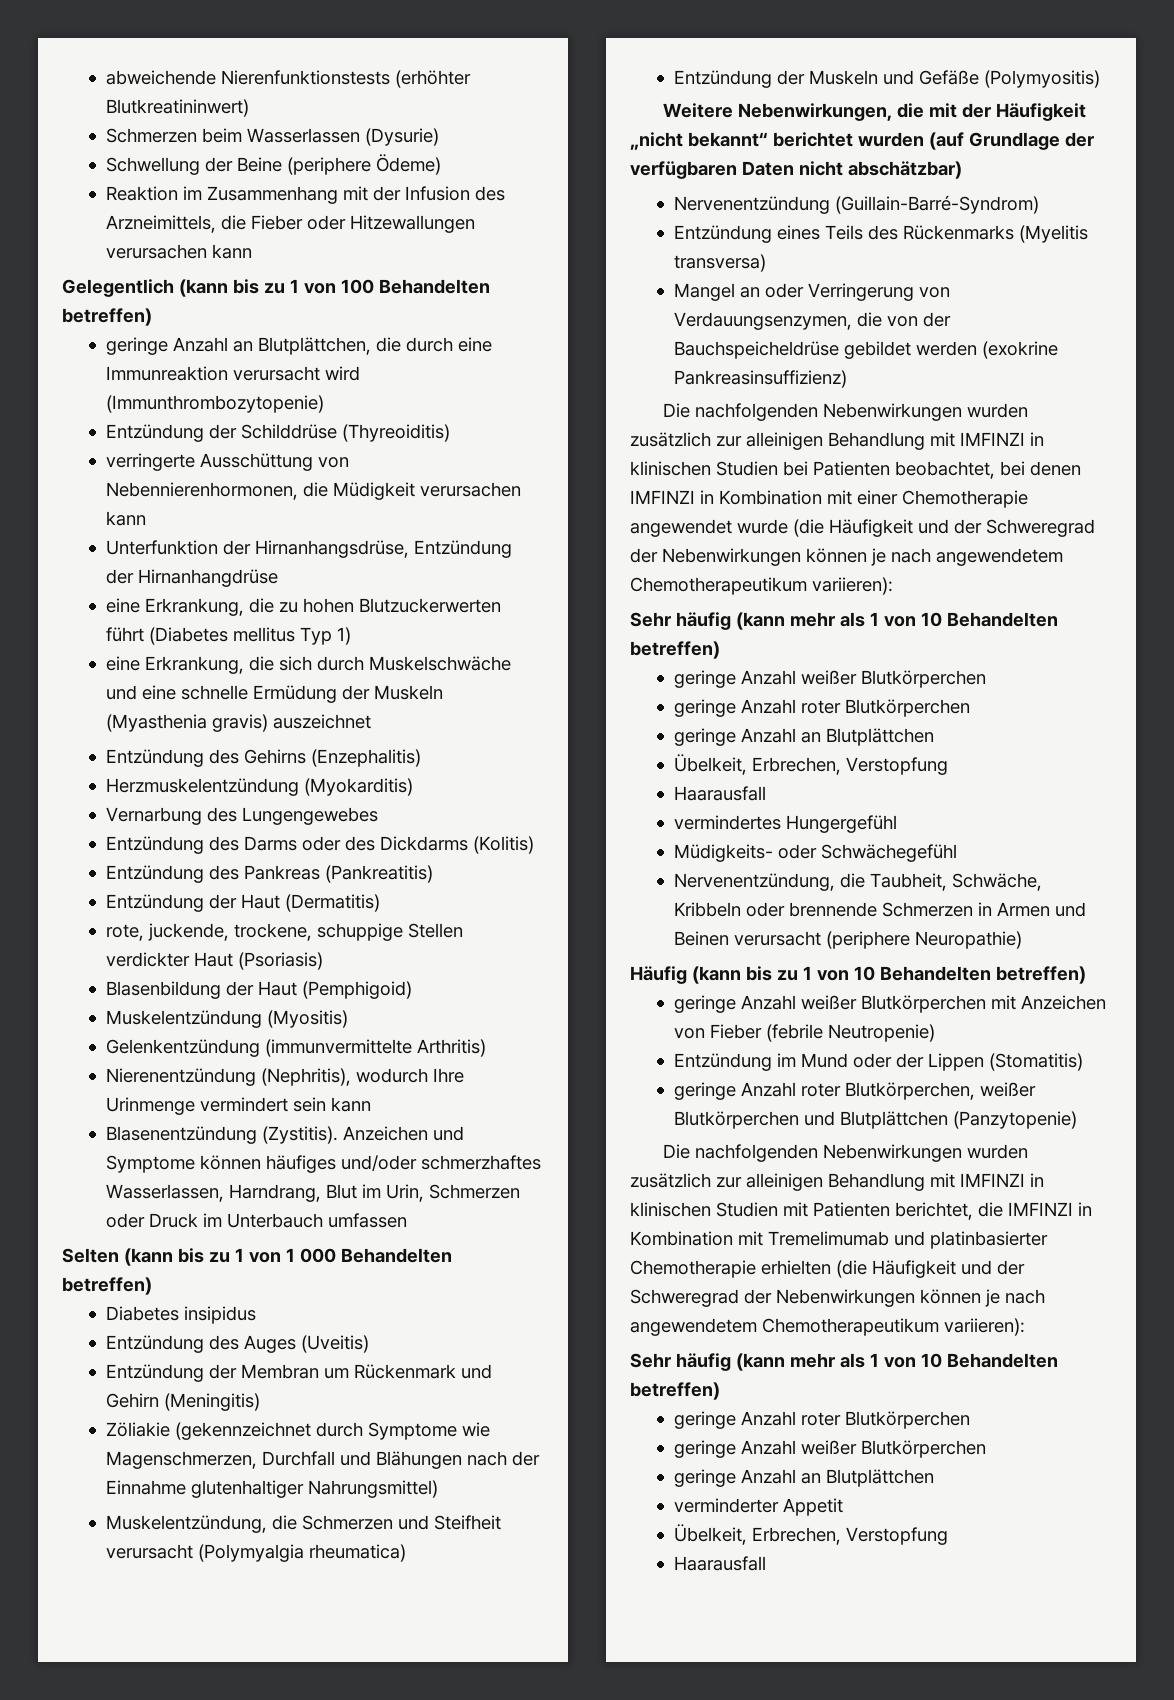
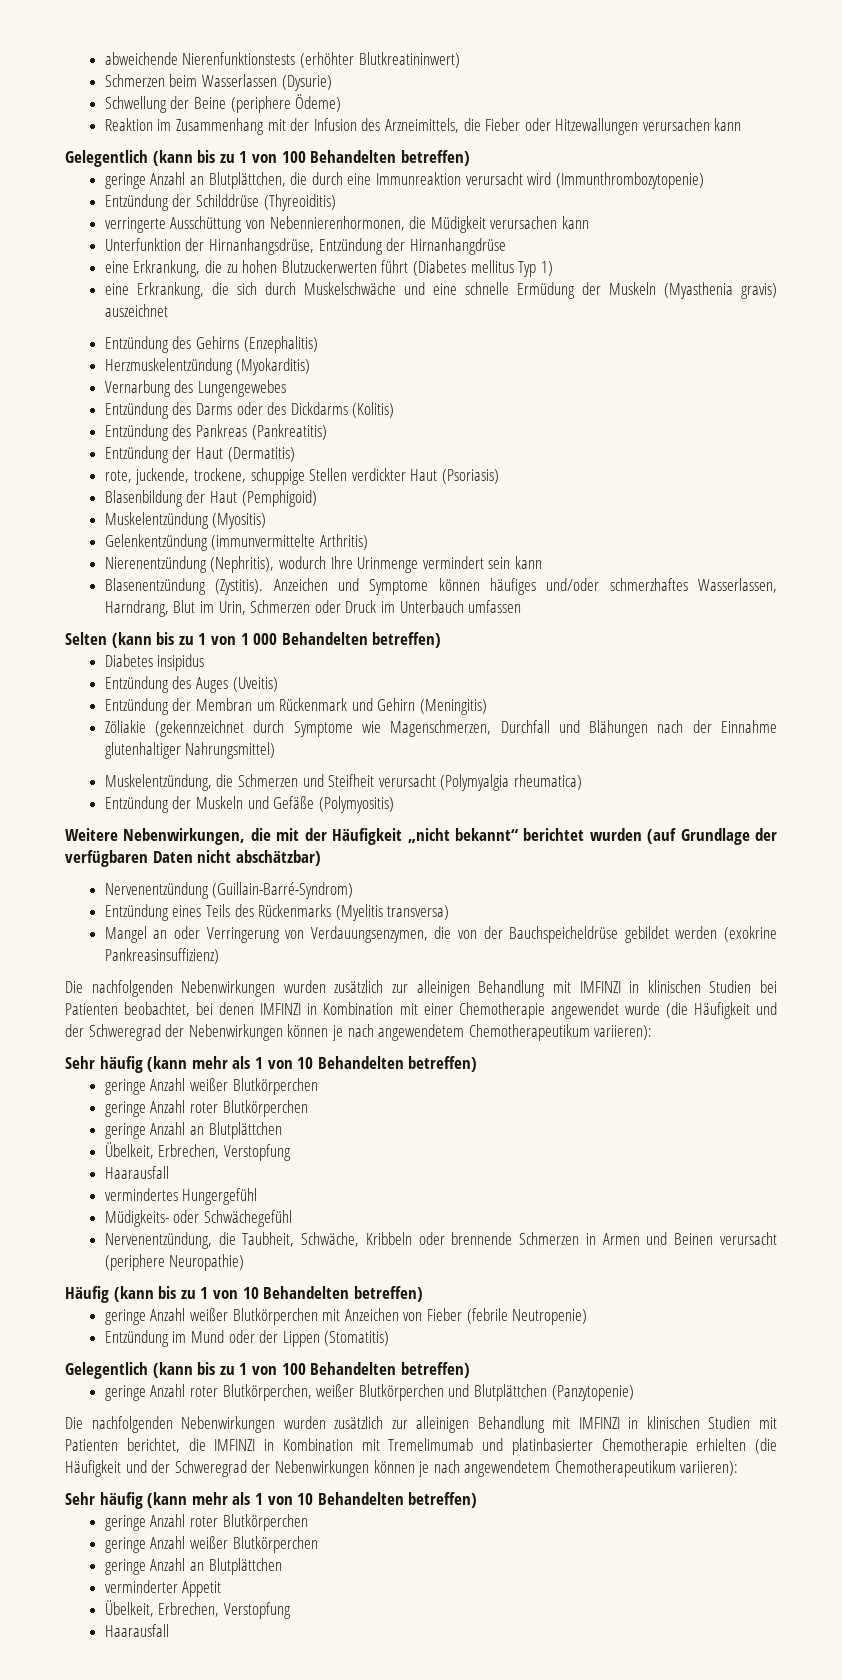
(1084, 1062) none -> [65,1362,470,1379] // Gelegentlich (kann bis zu 1 von 100 Behandelten betreffen)

